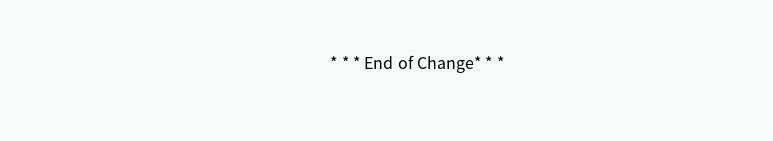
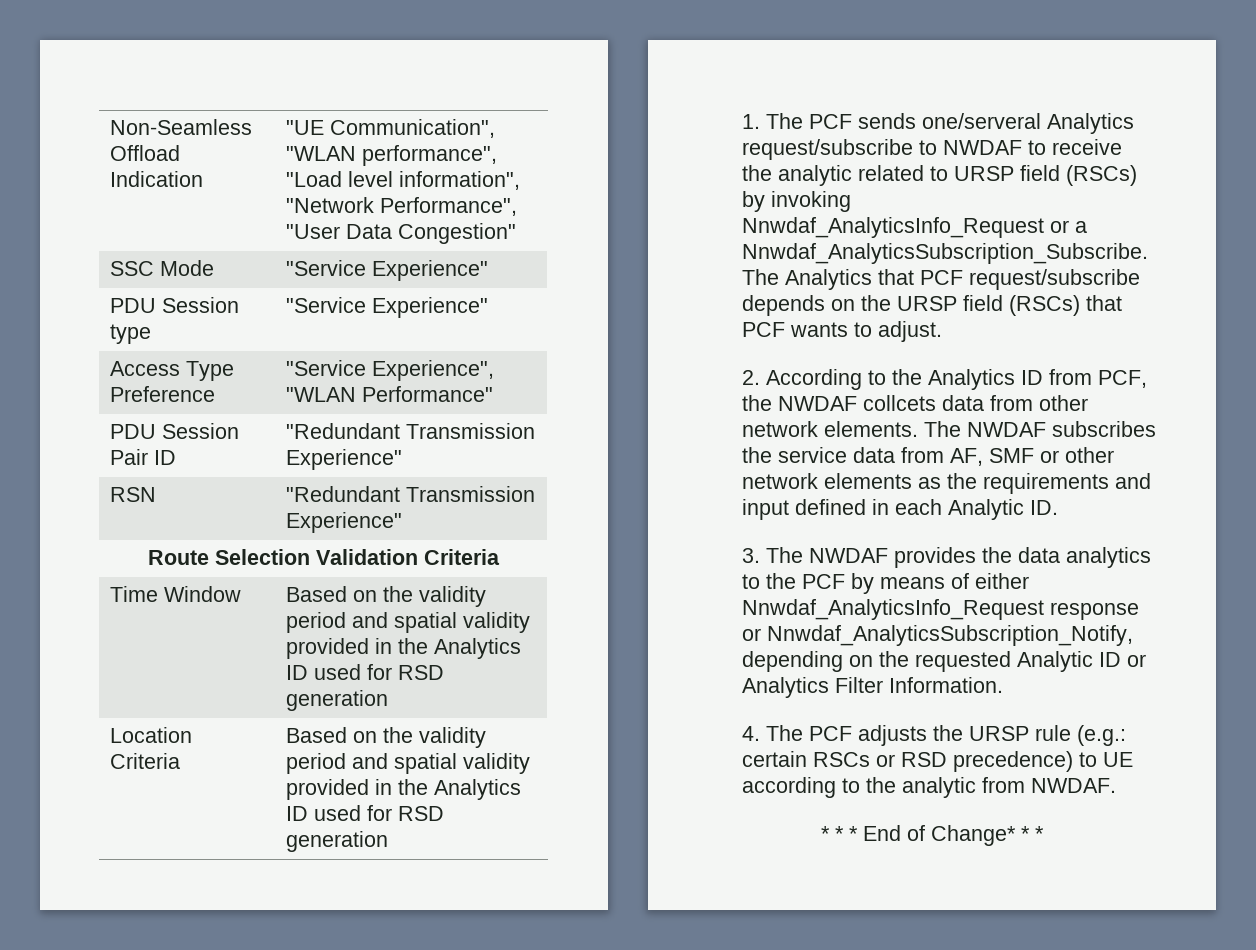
(330, 62) none -> [110,119,253,135] [110,145,181,161] [110,171,204,187] [286,119,496,138] [286,145,498,166] [286,171,521,190] [286,197,518,216] [286,223,517,244] [110,260,215,276] [286,260,489,281] [110,297,240,313] [110,324,152,344] [286,297,489,318] [110,361,235,381] [110,386,216,402] [286,360,495,381] [286,386,494,402] [110,423,240,439] [110,449,177,465] [286,423,536,439] [286,449,403,470] [110,487,157,502] [286,486,536,502] [286,512,403,533] [148,549,500,565] [110,586,242,602] [286,586,487,607] [286,612,531,633] [286,638,522,659] [286,664,445,680] [286,690,389,711] [110,727,193,743] [110,753,181,769] [286,727,487,748] [286,753,531,774] [286,779,522,800] [286,805,445,821] [286,831,389,852] [741,113,1134,134] [741,139,1122,160] [741,165,1137,186] [741,191,851,212] [741,217,1087,238] [741,243,1148,264] [741,269,1140,290] [741,295,1122,316] [741,321,942,342] [741,369,1147,390] [741,395,1088,411] [741,421,1156,437] [741,447,1114,466] [741,473,1151,494] [741,499,1058,520] [741,547,1151,568] [741,573,1029,594] [741,599,1139,620] [741,625,1133,646] [741,651,1146,672] [741,677,1003,698] [741,725,1126,746] [741,751,1133,772] [741,777,1116,798] Non-Seamless Offload Indication | "UE Communication", "WLAN performance", "Load level information", "Network Performance", "User Data Congestion" // SSC Mode | "Service Experience" // PDU Session type | "Service Experience" // Access Type Preference | "Service Experience", "WLAN Performance" // PDU Session Pair ID | "Redundant Transmission Experience" // RSN | "Redundant Transmission Experience" // Route Selection Validation Criteria // Time Window | Based on the validity period and spatial validity provided in the Analytics ID used for RSD generation // Location Criteria | Based on the validity period and spatial validity provided in the Analytics ID used for RSD generation // 1. The PCF sends one/serveral Analytics request/subscribe to NWDAF to receive the analytic related to URSP field (RSCs) by invoking Nnwdaf_AnalyticsInfo_Request or a Nnwdaf_AnalyticsSubscription_Subscribe. The Analytics that PCF request/subscribe depends on the URSP field (RSCs) that PCF wants to adjust. // 2. According to the Analytics ID from PCF, the NWDAF collcets data from other network elements. The NWDAF subscribes the service data from AF, SMF or other network elements as the requirements and input defined in each Analytic ID. // 3. The NWDAF provides the data analytics to the PCF by means of either Nnwdaf_AnalyticsInfo_Request response or Nnwdaf_AnalyticsSubscription_Notify, depending on the requested Analytic ID or Analytics Filter Information. // 4. The PCF adjusts the URSP rule (e.g.: certain RSCs or RSD precedence) to UE according to the analytic from NWDAF. //

